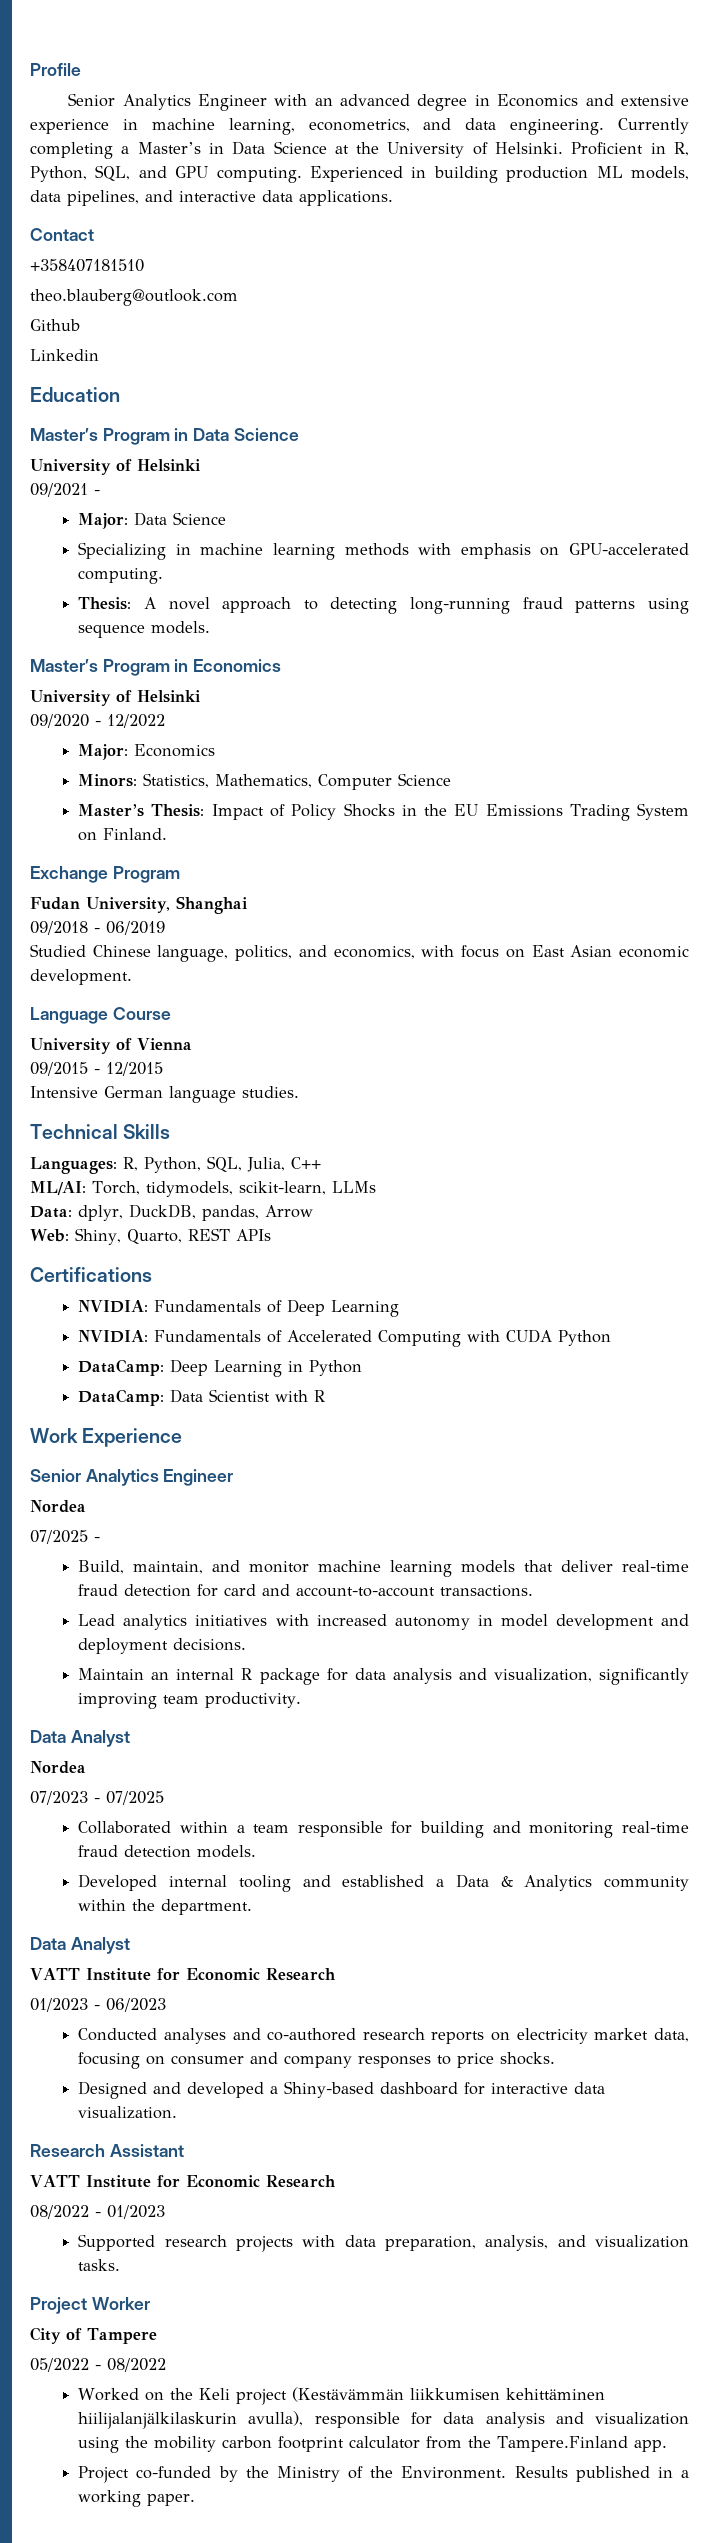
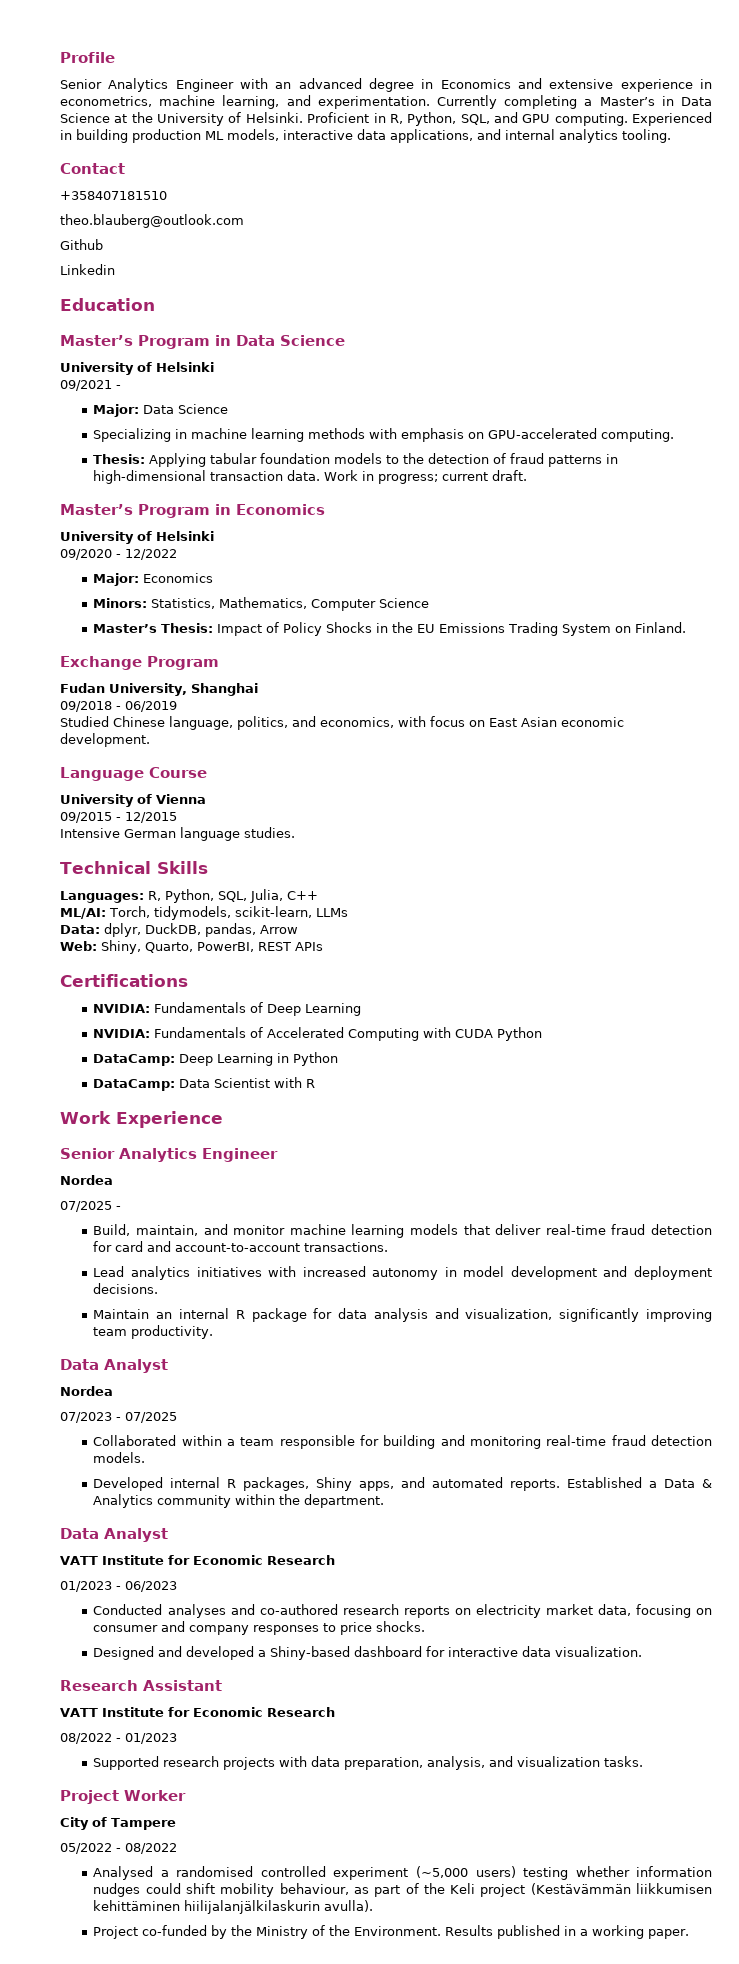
(138, 124) none -> [60,96,152,107] econometrics,
[308,118,605,135] econometrics, and data engineering. -> [286,95,430,109] and experimentation.
[30,190,393,206] data pipelines, and interactive data applications. -> [283,129,671,143] interactive data applications, and internal analytics tooling.
[143,597,689,614] [78,621,211,638] A novel approach to detecting long-running fraud patterns using sequence models. -> [149,453,619,467] [93,470,528,484] Applying tabular foundation models to the detection of fraud patterns in high-dimensional transaction data. Work in progress; current draft.
(182, 1236) none -> [197,942,254,952] PowerBI,
[238,1875,425,1892] tooling and established -> [227,1477,643,1491] R packages, Shiny apps, and automated reports. Established
[78,2388,165,2401] Worked on -> [93,1866,712,1880] [93,1883,419,1897] Analysed a randomised controlled experiment (~5,000 users) testing whether information nudges could shift mobility behaviour, as part of
[248,2411,690,2428] [78,2436,668,2453] avulla), responsible for data analysis and visualization using the mobility carbon footprint calculator from the Tampere.Finland app. -> [324,1900,374,1912] avulla).

